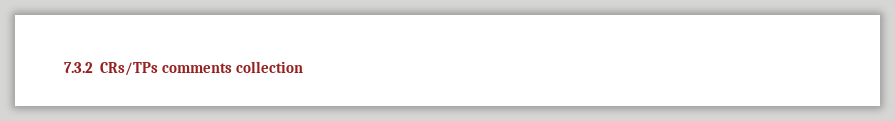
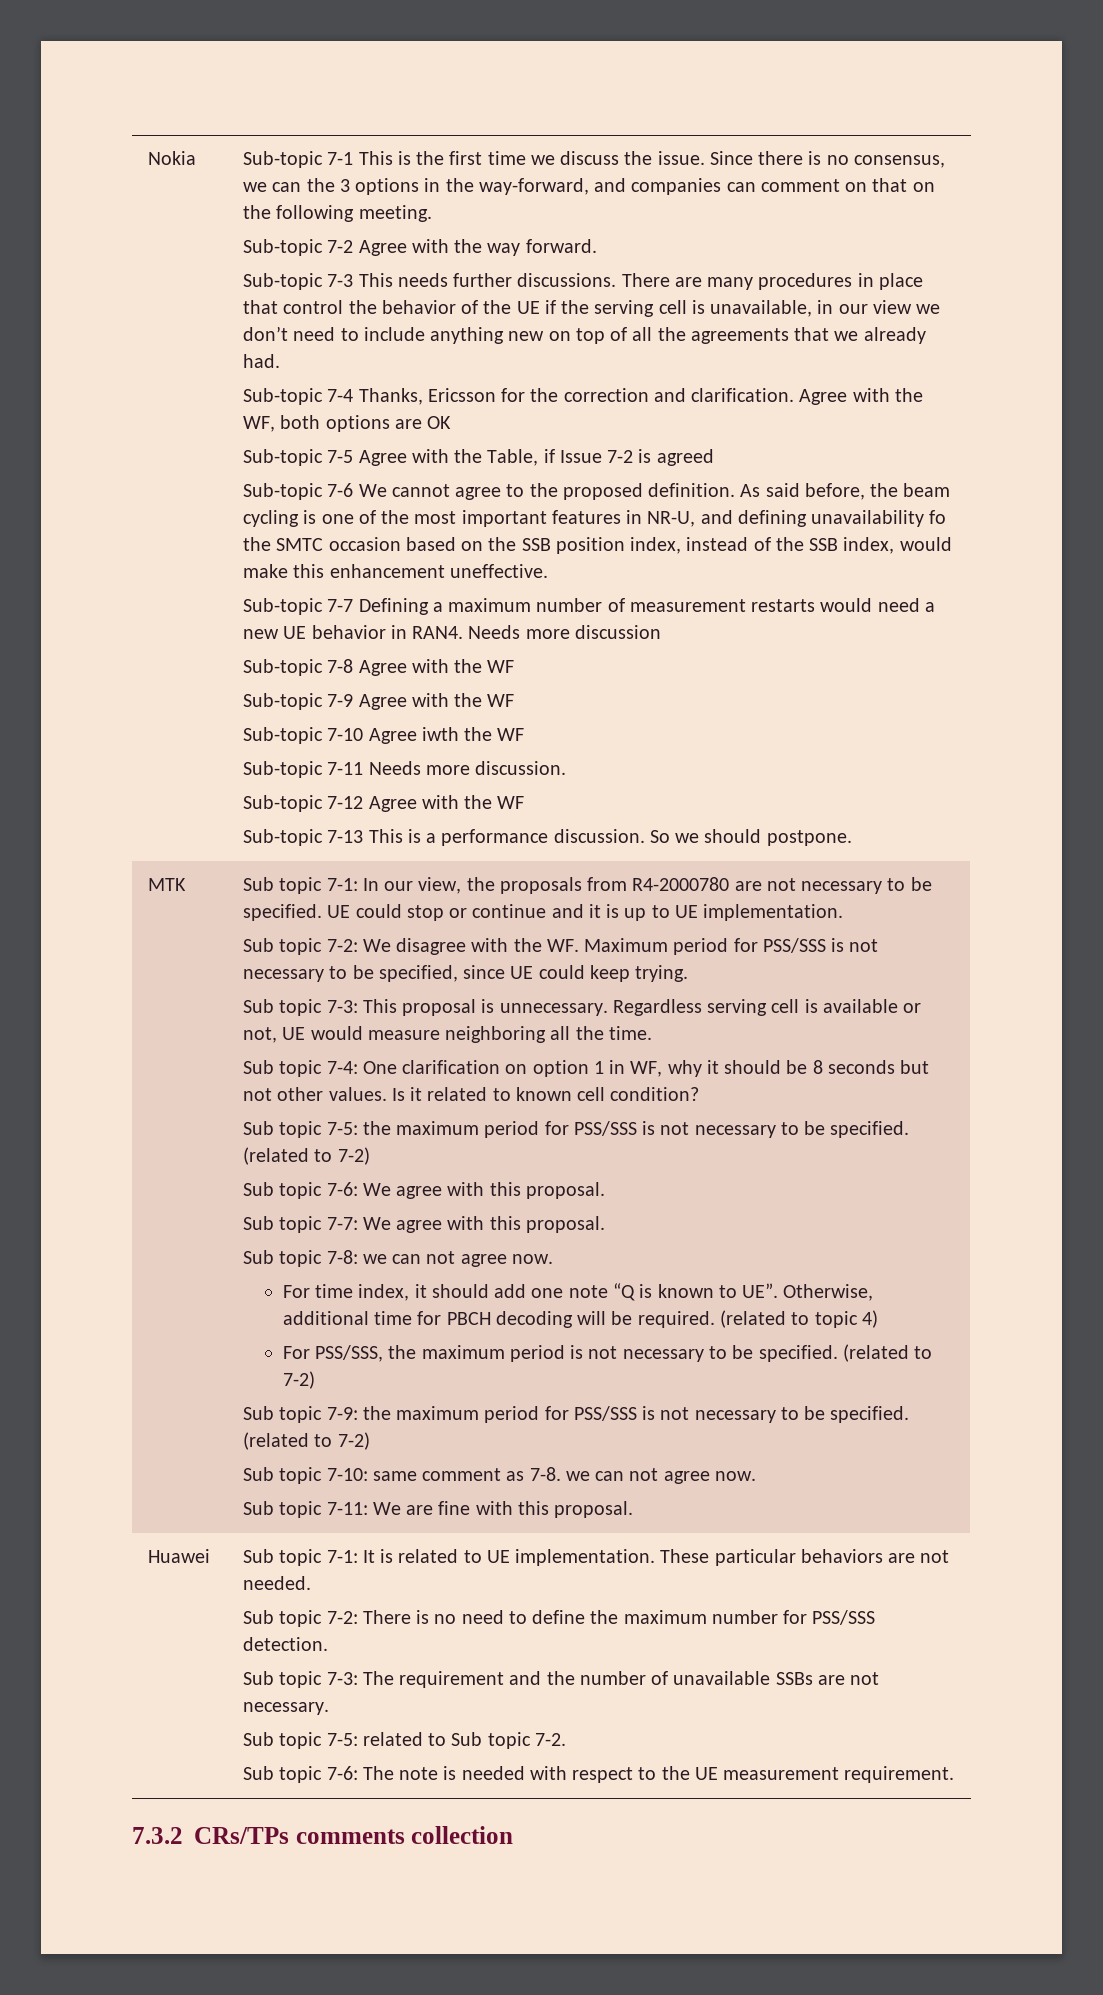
(64, 67) none -> [148,151,197,165] [243,151,946,168] [243,178,935,195] [243,205,432,222] [243,239,597,256] [243,273,923,290] [243,300,941,317] [243,326,926,344] [243,354,281,368] [243,388,923,405] [243,415,452,432] [243,449,714,466] [243,483,951,500] [243,510,947,527] [243,537,952,554] [243,564,548,578] [243,598,935,615] [243,625,661,639] [243,659,515,676] [243,693,515,710] [243,727,525,744] [243,761,567,778] [243,795,525,812] [243,829,852,846] [148,878,187,891] [243,877,932,894] [243,904,844,921] [243,938,879,955] [243,965,689,982] [243,999,922,1016] [243,1026,652,1043] [243,1060,930,1077] [243,1087,700,1101] [243,1121,910,1138] [243,1147,370,1165] [243,1182,605,1199] [243,1216,605,1233] [243,1250,553,1267] [282,1283,874,1301] [282,1310,878,1328] [282,1344,933,1362] [282,1371,315,1389] [243,1406,910,1423] [243,1432,370,1450] [243,1467,756,1484] [243,1501,634,1518] [148,1549,211,1563] [243,1549,950,1566] [243,1576,312,1590] [243,1610,876,1627] [243,1637,329,1651] [243,1671,880,1688] [243,1702,330,1715] [243,1732,566,1749] [243,1766,955,1783] Nokia | Sub-topic 7-1 This is the first time we discuss the issue. Since there is no consensus, we can the 3 options in the way-forward, and companies can comment on that on the following meeting. // Sub-topic 7-2 Agree with the way forward. // Sub-topic 7-3 This needs further discussions. There are many procedures in place that control the behavior of the UE if the serving cell is unavailable, in our view we don’t need to include anything new on top of all the agreements that we already had. // Sub-topic 7-4 Thanks, Ericsson for the correction and clarification. Agree with the WF, both options are OK // Sub-topic 7-5 Agree with the Table, if Issue 7-2 is agreed // Sub-topic 7-6 We cannot agree to the proposed definition. As said before, the beam cycling is one of the most important features in NR-U, and defining unavailability fo the SMTC occasion based on the SSB position index, instead of the SSB index, would make this enhancement uneffective. // Sub-topic 7-7 Defining a maximum number of measurement restarts would need a new UE behavior in RAN4. Needs more discussion // Sub-topic 7-8 Agree with the WF // Sub-topic 7-9 Agree with the WF // Sub-topic 7-10 Agree iwth the WF // Sub-topic 7-11 Needs more discussion. // Sub-topic 7-12 Agree with the WF // Sub-topic 7-13 This is a performance discussion. So we should postpone. // MTK | Sub topic 7-1: In our view, the proposals from R4-2000780 are not necessary to be specified. UE could stop or continue and it is up to UE implementation. // Sub topic 7-2: We disagree with the WF. Maximum period for PSS/SSS is not necessary to be specified, since UE could keep trying. // Sub topic 7-3: This proposal is unnecessary. Regardless serving cell is available or not, UE would measure neighboring all the time. // Sub topic 7-4: One clarification on option 1 in WF, why it should be 8 seconds but not other values. Is it related to known cell condition? // Sub topic 7-5: the maximum period for PSS/SSS is not necessary to be specified. (related to 7-2) // Sub topic 7-6: We agree with this proposal. // Sub topic 7-7: We agree with this proposal. // Sub topic 7-8: we can not agree now. // For time index, it should add one note “Q is known to UE”. Otherwise, additional time for PBCH decoding will be required. (related to topic 4) // For PSS/SSS, the maximum period is not necessary to be specified. (related to 7-2) // Sub topic 7-9: the maximum period for PSS/SSS is not necessary to be specified. (related to 7-2) // Sub topic 7-10: same comment as 7-8. we can not agree now. // Sub topic 7-11: We are fine with this proposal. // Huawei | Sub topic 7-1: It is related to UE implementation. These particular behaviors are not needed. // Sub topic 7-2: There is no need to define the maximum number for PSS/SSS detection. // Sub topic 7-3: The requirement and the number of unavailable SSBs are not necessary. // Sub topic 7-5: related to Sub topic 7-2. // Sub topic 7-6: The note is needed with respect to the UE measurement requirement. //

